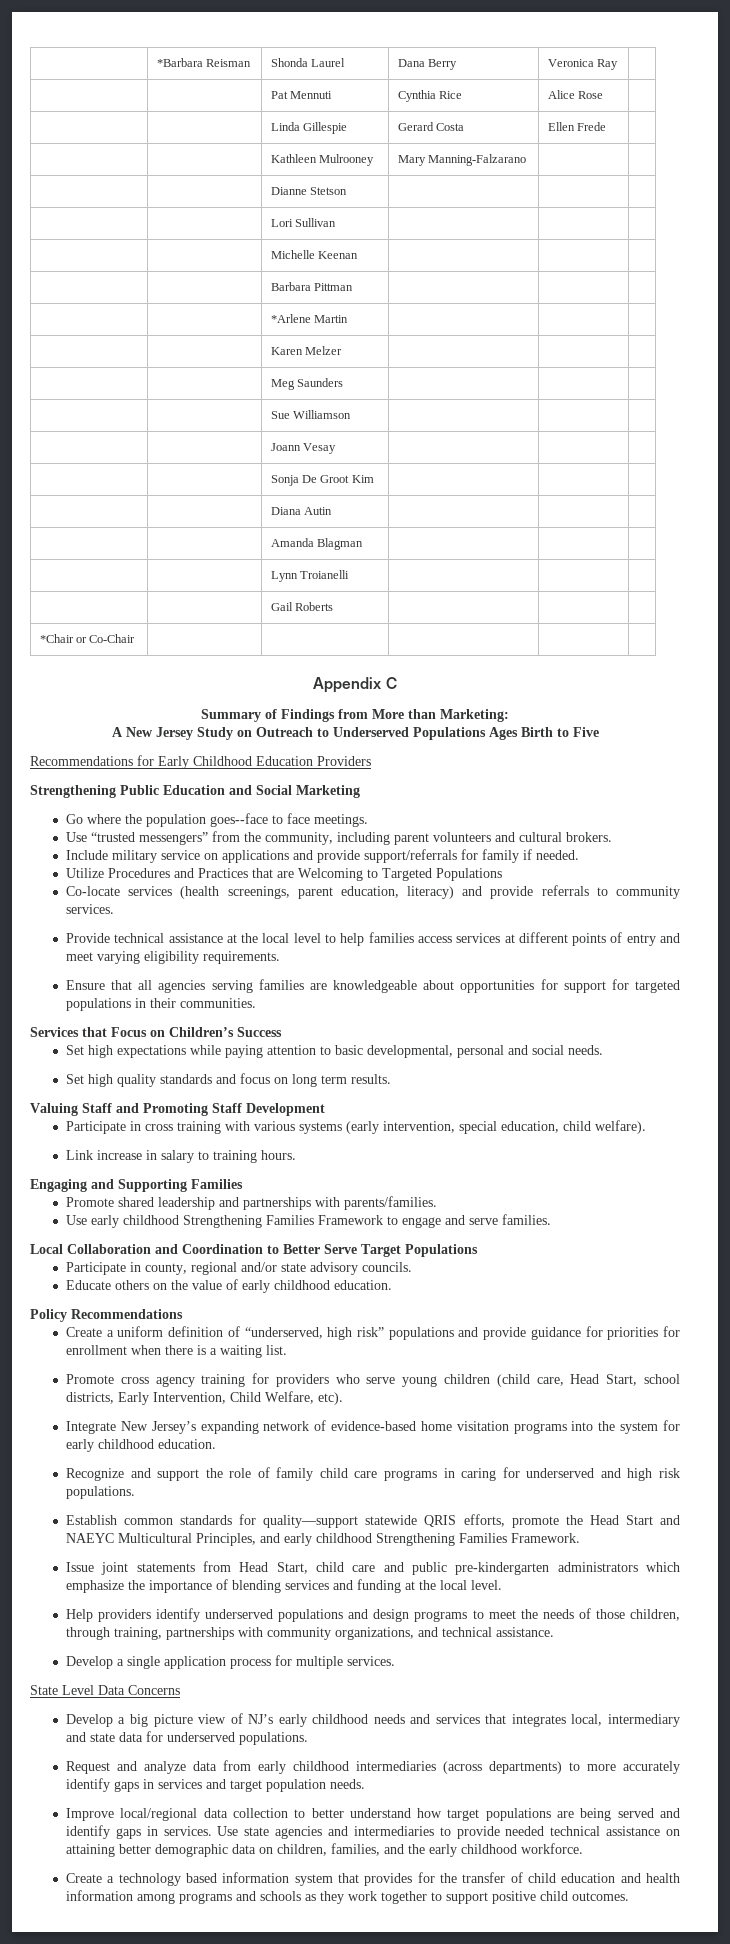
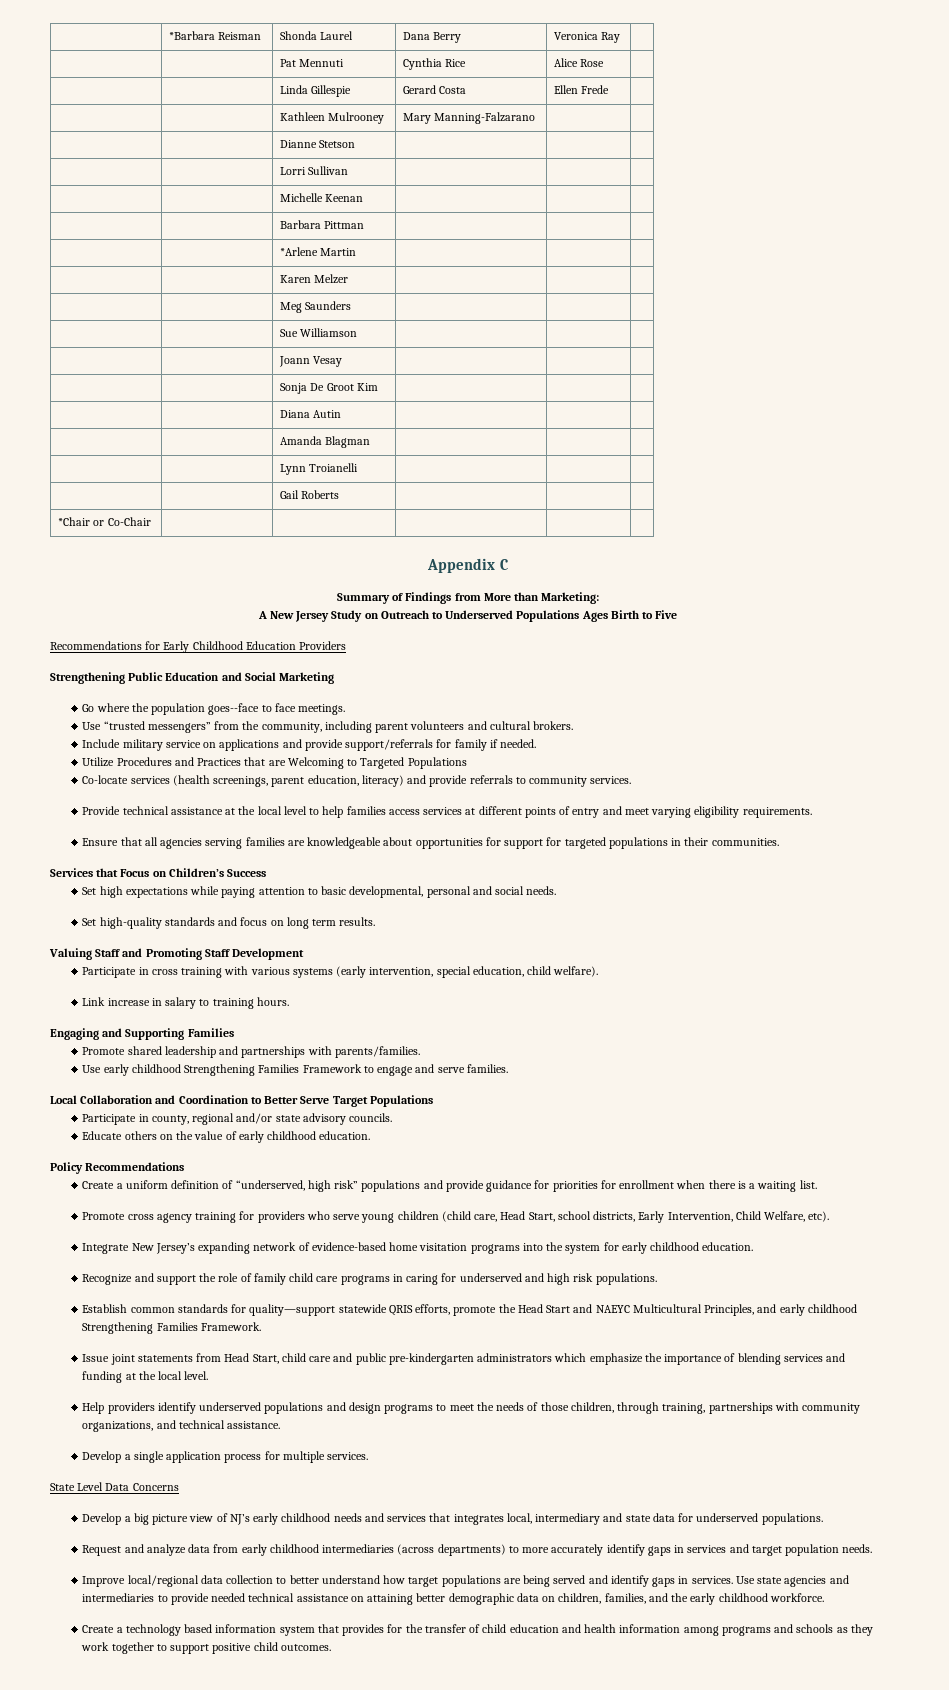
[270,219,293,227] Lori -> [280,167,307,175] Lorri
[87,1074,156,1087] high quality -> [99,917,162,929] high-quality

